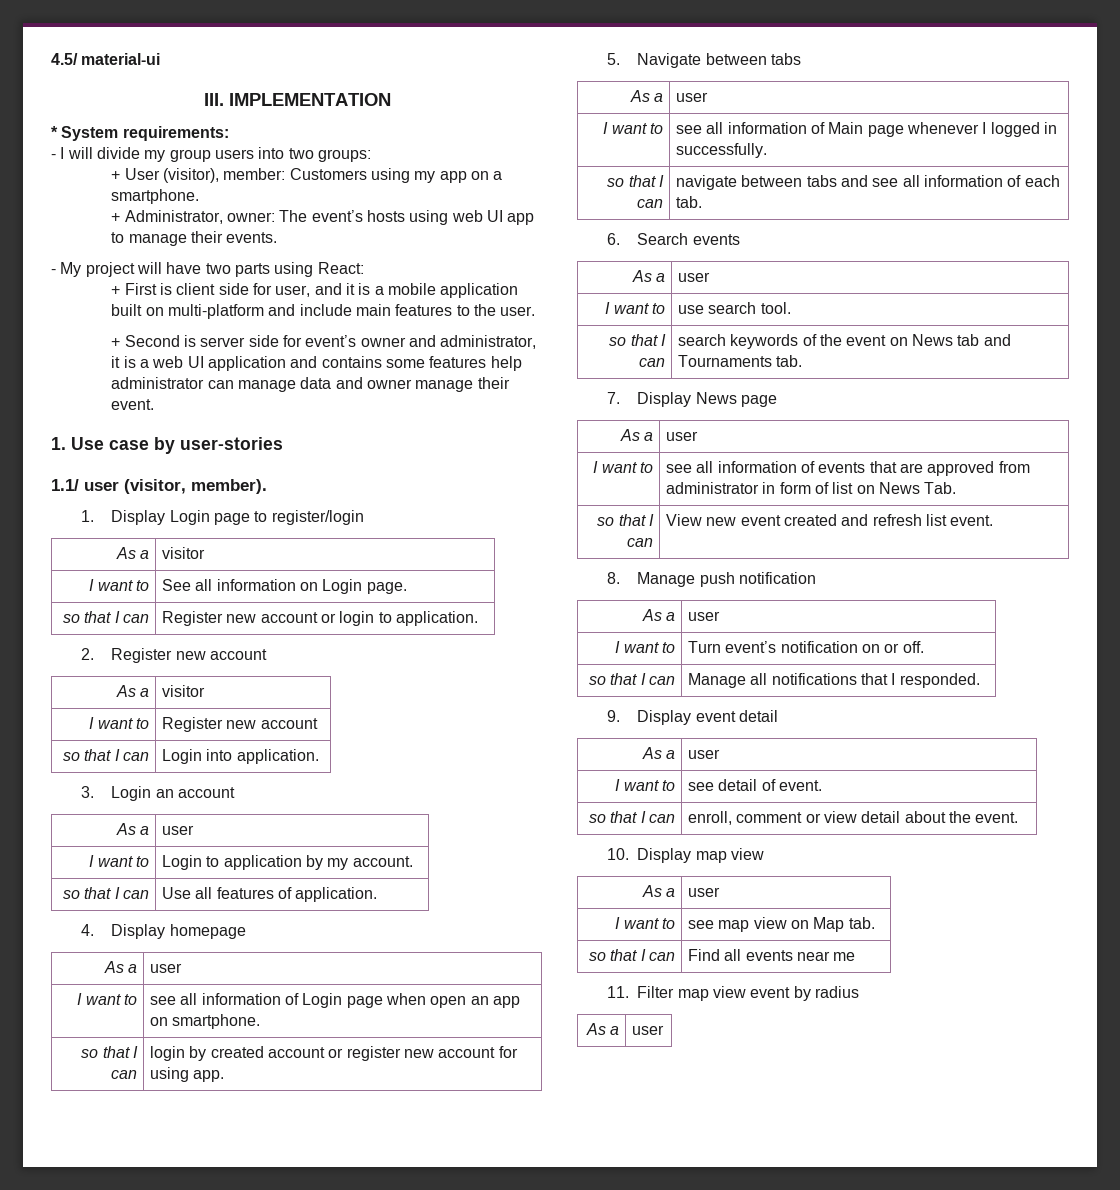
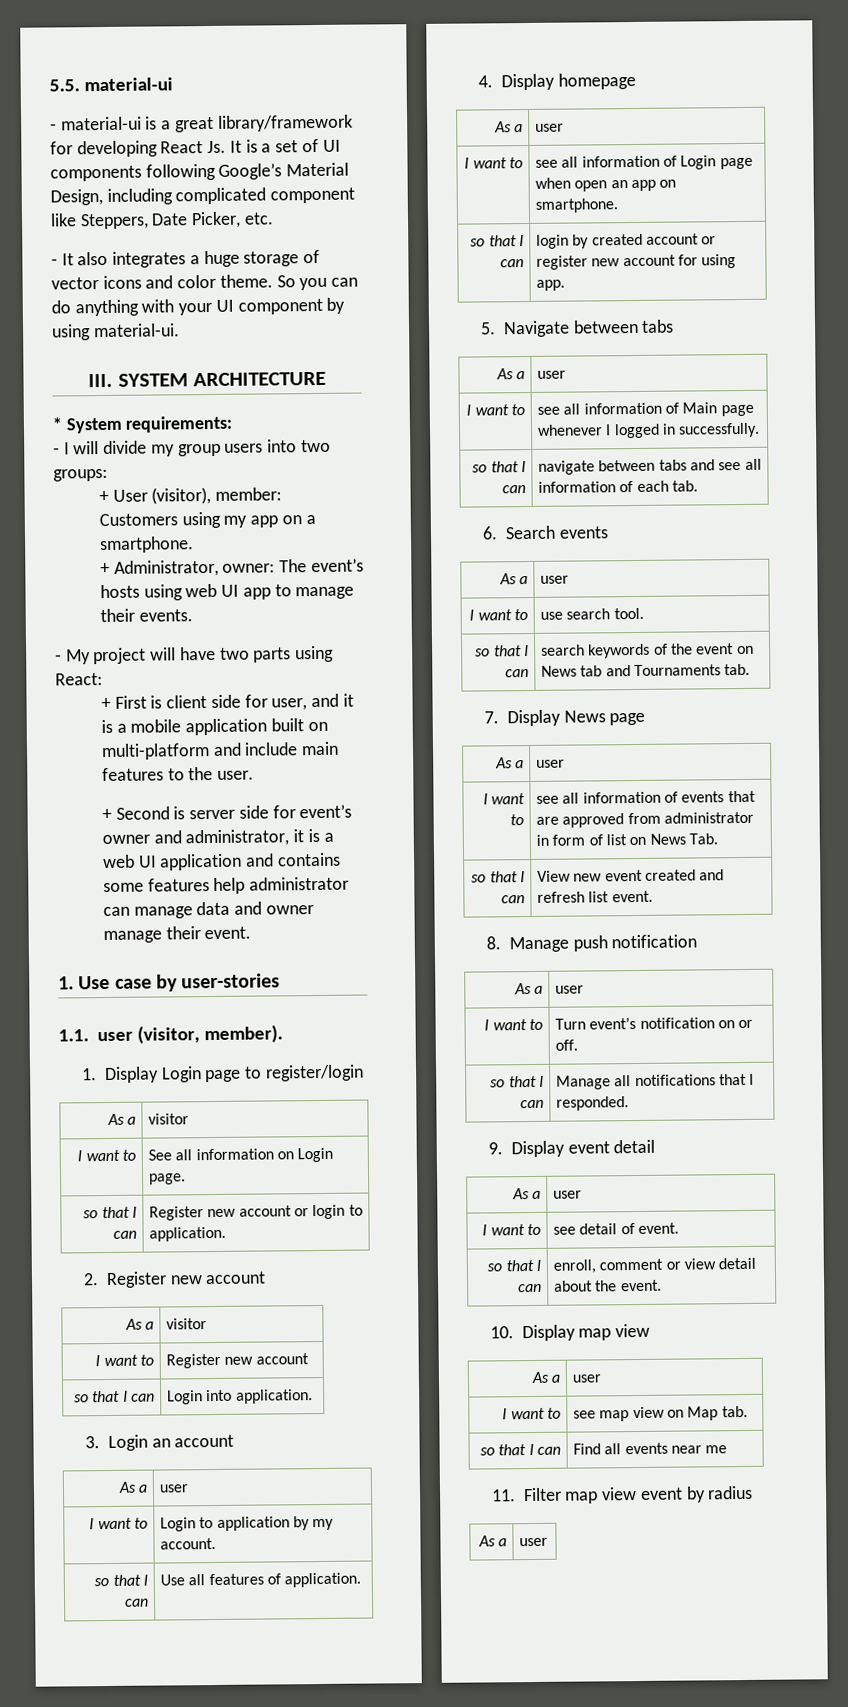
[51,53,161,65] 4.5/ material-ui -> [49,77,173,92] [50,114,353,133] [50,138,341,158] [50,162,350,182] [50,187,356,206] [50,211,274,230] [51,249,321,268] [51,274,359,291] [51,297,346,317] [51,323,180,341] 5.5. material-ui // - material-ui is a great library/framework for developing React Js. It is a set of UI components following Google’s Material Design, including complicated component like Steppers, Date Picker, etc. // - It also integrates a huge storage of vector icons and color theme. So you can do anything with your UI component by using material-ui.
[228,93,391,106] IMPLEMENTATION -> [118,371,326,387] SYSTEM ARCHITECTURE
[51,479,79,491] 1.1/ -> [58,1029,89,1042] 1.1.

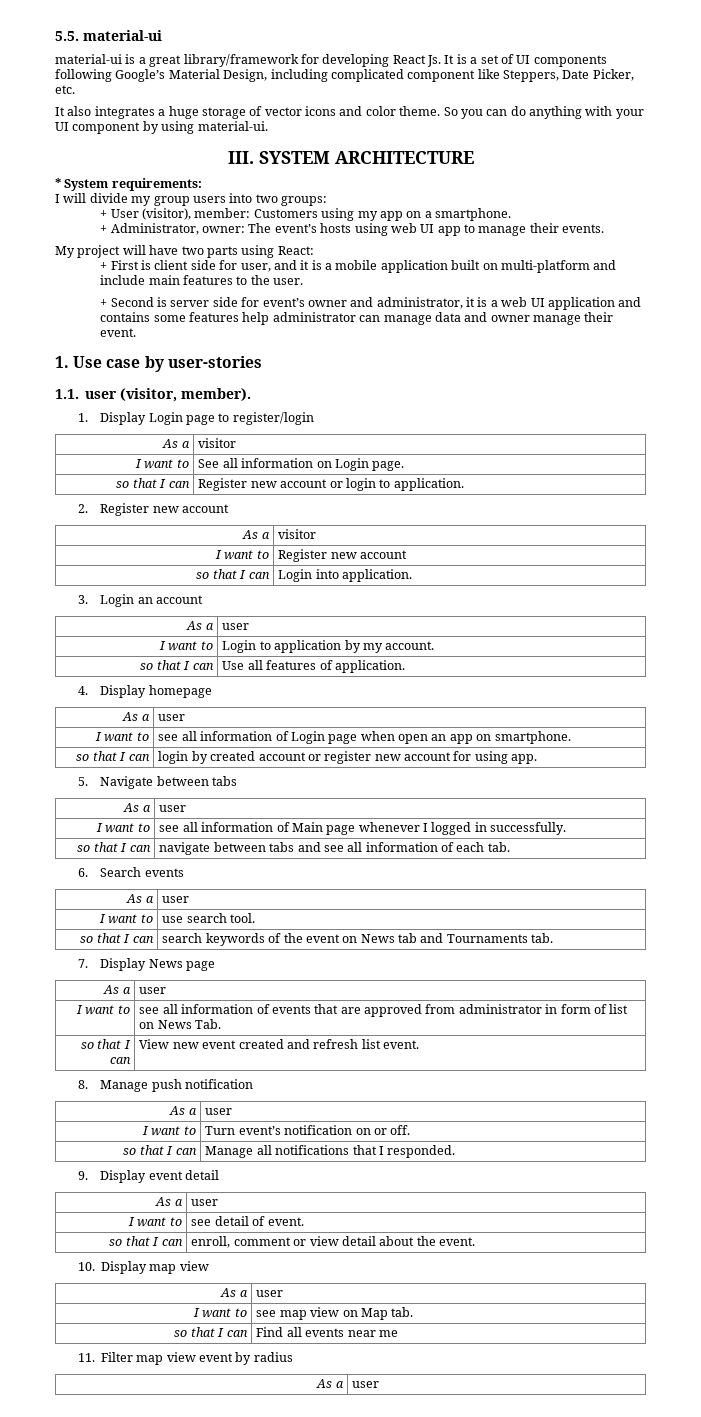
[50,123,57,131] - -> (162, 35) none
[51,258,58,266] - -> (75, 89) none
[53,447,60,455] - -> (202, 184) none
[55,654,62,662] - -> (605, 228) none

